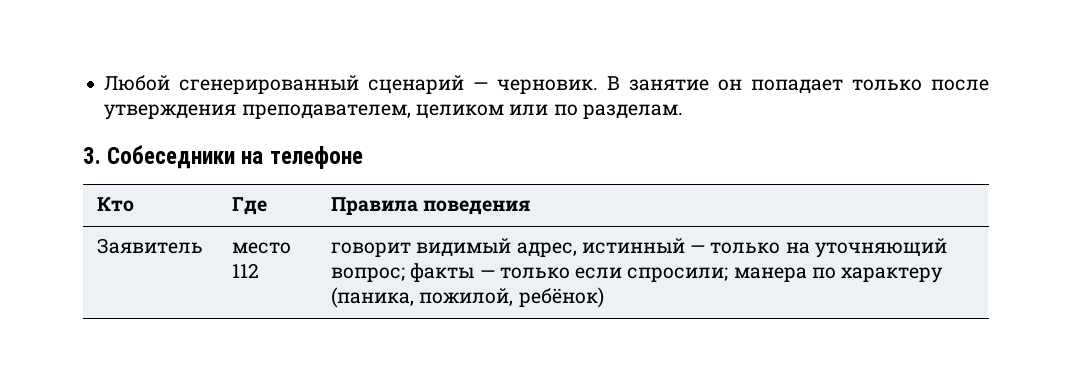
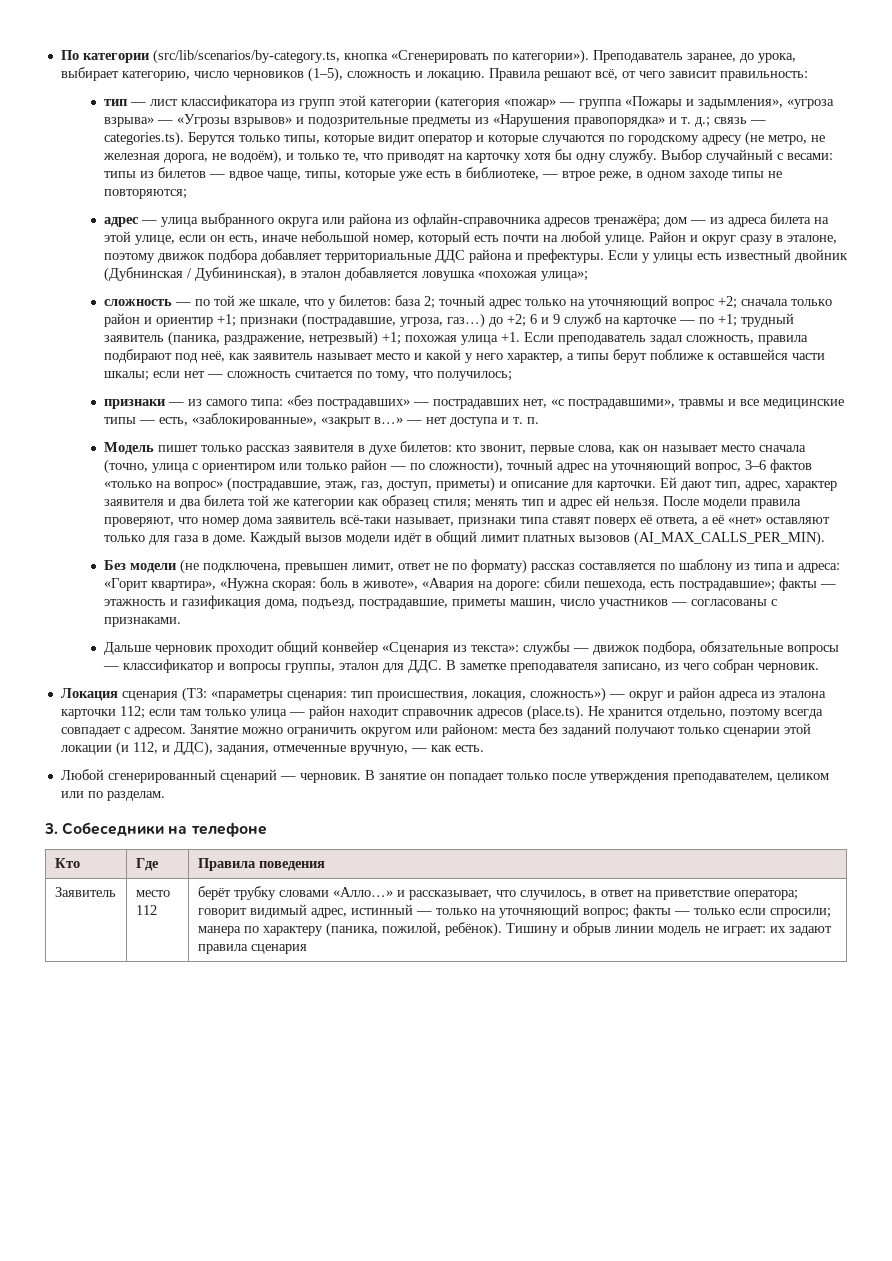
(104, 83) none -> [60,49,796,64] [60,67,808,82] [103,95,834,110] [103,114,766,127] [103,131,825,146] [102,149,833,164] [103,167,782,181] [103,189,187,199] [103,213,829,227] [103,231,837,245] [103,249,848,263] [103,267,588,282] [103,295,832,309] [103,313,794,328] [103,331,808,346] [103,349,825,363] [103,371,512,381] [103,395,844,409] [103,413,539,427] [103,441,806,455] [103,459,812,474] [103,477,837,492] [103,495,801,509] [103,515,830,527] [103,531,825,546] [103,559,840,574] [103,577,836,591] [103,595,777,609] [103,617,181,627] [103,641,839,655] [102,659,819,673] [60,687,826,702] [60,705,823,720] [60,723,811,737] [60,741,484,756] По категории (src/lib/scenarios/by-category.ts, кнопка «Сгенерировать по категории»). Преподаватель заранее, до урока, выбирает категорию, число черновиков (1–5), сложность и локацию. Правила решают всё, от чего зависит правильность: // тип — лист классификатора из групп этой категории (категория «пожар» — группа «Пожары и задымления», «угроза взрыва» — «Угрозы взрывов» и подозрительные предметы из «Нарушения правопорядка» и т. д.; связь — categories.ts). Берутся только типы, которые видит оператор и которые случаются по городскому адресу (не метро, не железная дорога, не водоём), и только те, что приводят на карточку хотя бы одну службу. Выбор случайный с весами: типы из билетов — вдвое чаще, типы, которые уже есть в библиотеке, — втрое реже, в одном заходе типы не повторяются; // адрес — улица выбранного округа или района из офлайн-справочника адресов тренажёра; дом — из адреса билета на этой улице, если он есть, иначе небольшой номер, который есть почти на любой улице. Район и округ сразу в эталоне, поэтому движок подбора добавляет территориальные ДДС района и префектуры. Если у улицы есть известный двойник (Дубнинская / Дубининская), в эталон добавляется ловушка «похожая улица»; // сложность — по той же шкале, что у билетов: база 2; точный адрес только на уточняющий вопрос +2; сначала только район и ориентир +1; признаки (пострадавшие, угроза, газ…) до +2; 6 и 9 служб на карточке — по +1; трудный заявитель (паника, раздражение, нетрезвый) +1; похожая улица +1. Если преподаватель задал сложность, правила подбирают под неё, как заявитель называет место и какой у него характер, а типы берут поближе к оставшейся части шкалы; если нет — сложность считается по тому, что получилось; // признаки — из самого типа: «без пострадавших» — пострадавших нет, «с пострадавшими», травмы и все медицинские типы — есть, «заблокированные», «закрыт в…» — нет доступа и т. п. // Модель пишет только рассказ заявителя в духе билетов: кто звонит, первые слова, как он называет место сначала (точно, улица с ориентиром или только район — по сложности), точный адрес на уточняющий вопрос, 3–6 фактов «только на вопрос» (пострадавшие, этаж, газ, доступ, приметы) и описание для карточки. Ей дают тип, адрес, характер заявителя и два билета той же категории как образец стиля; менять тип и адрес ей нельзя. После модели правила проверяют, что номер дома заявитель всё-таки называет, признаки типа ставят поверх её ответа, а её «нет» оставляют только для газа в доме. Каждый вызов модели идёт в общий лимит платных вызовов (AI_MAX_CALLS_PER_MIN). // Без модели (не подключена, превышен лимит, ответ не по формату) рассказ составляется по шаблону из типа и адреса: «Горит квартира», «Нужна скорая: боль в животе», «Авария на дороге: сбили пешехода, есть пострадавшие»; факты — этажность и газификация дома, подъезд, пострадавшие, приметы машин, число участников — согласованы с признаками. // Дальше черновик проходит общий конвейер «Сценария из текста»: службы — движок подбора, обязательные вопросы — классификатор и вопросы группы, эталон для ДДС. В заметке преподавателя записано, из чего собран черновик. // Локация сценария (ТЗ: «параметры сценария: тип происшествия, локация, сложность») — округ и район адреса из эталона карточки 112; если там только улица — район находит справочник адресов (place.ts). Не хранится отдельно, поэтому всегда совпадает с адресом. Занятие можно ограничить округом или районом: места без заданий получают только сценарии этой локации (и 112, и ДДС), задания, отмеченные вручную, — как есть. //
(260, 270) none -> [197,886,798,900] берёт трубку словами «Алло…» и рассказывает, что случилось, в ответ на приветствие оператора;
[518,287,604,308] ребёнок) -> [444,922,832,937] [197,944,307,954] ребёнок). Тишину и обрыв линии модель не играет: их задают правила сценария

